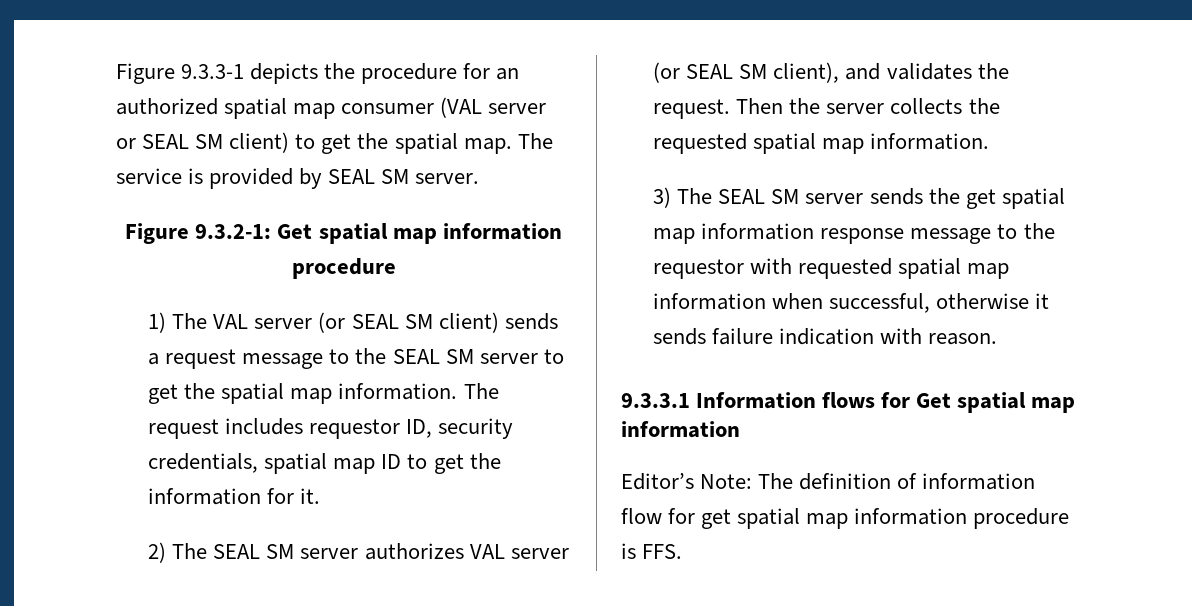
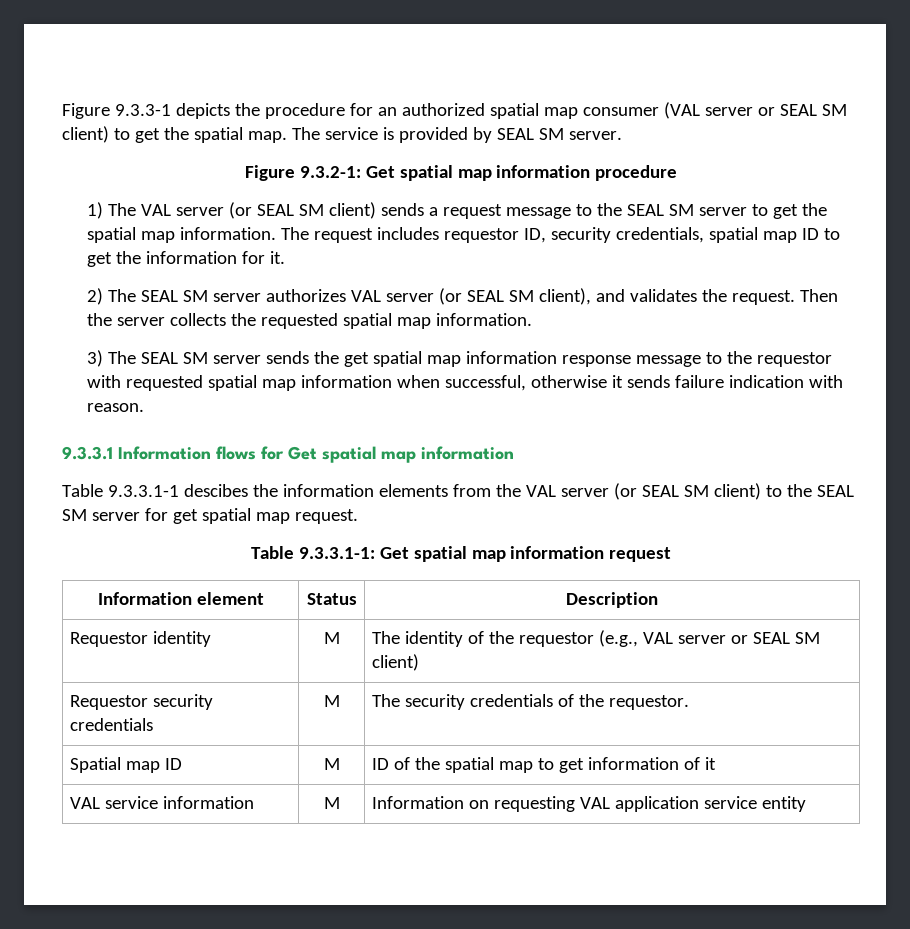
[621,473,1036,490] [621,508,1070,529] [621,543,683,559] Editor’s Note: The definition of information flow for get spatial map information procedure is FFS. -> [62,483,854,500] [62,508,358,524] [250,546,672,562] [97,592,264,605] [306,593,357,605] [566,592,658,608] [69,631,211,647] [323,632,340,644] [371,630,820,647] [371,654,419,671] [69,694,213,710] [69,718,153,731] [323,695,340,707] [371,694,689,710] [69,757,182,773] [323,758,340,770] [371,757,716,773] [69,796,254,809] [323,797,340,809] [371,796,806,812] Table 9.3.3.1-1 descibes the information elements from the VAL server (or SEAL SM client) to the SEAL SM server for get spatial map request. // Table 9.3.3.1-1: Get spatial map information request // Information element | Status | Description // Requestor identity | M | The identity of the requestor (e.g., VAL server or SEAL SM client) // Requestor security credentials | M | The security credentials of the requestor. // Spatial map ID | M | ID of the spatial map to get information of it // VAL service information | M | Information on requesting VAL application service entity

